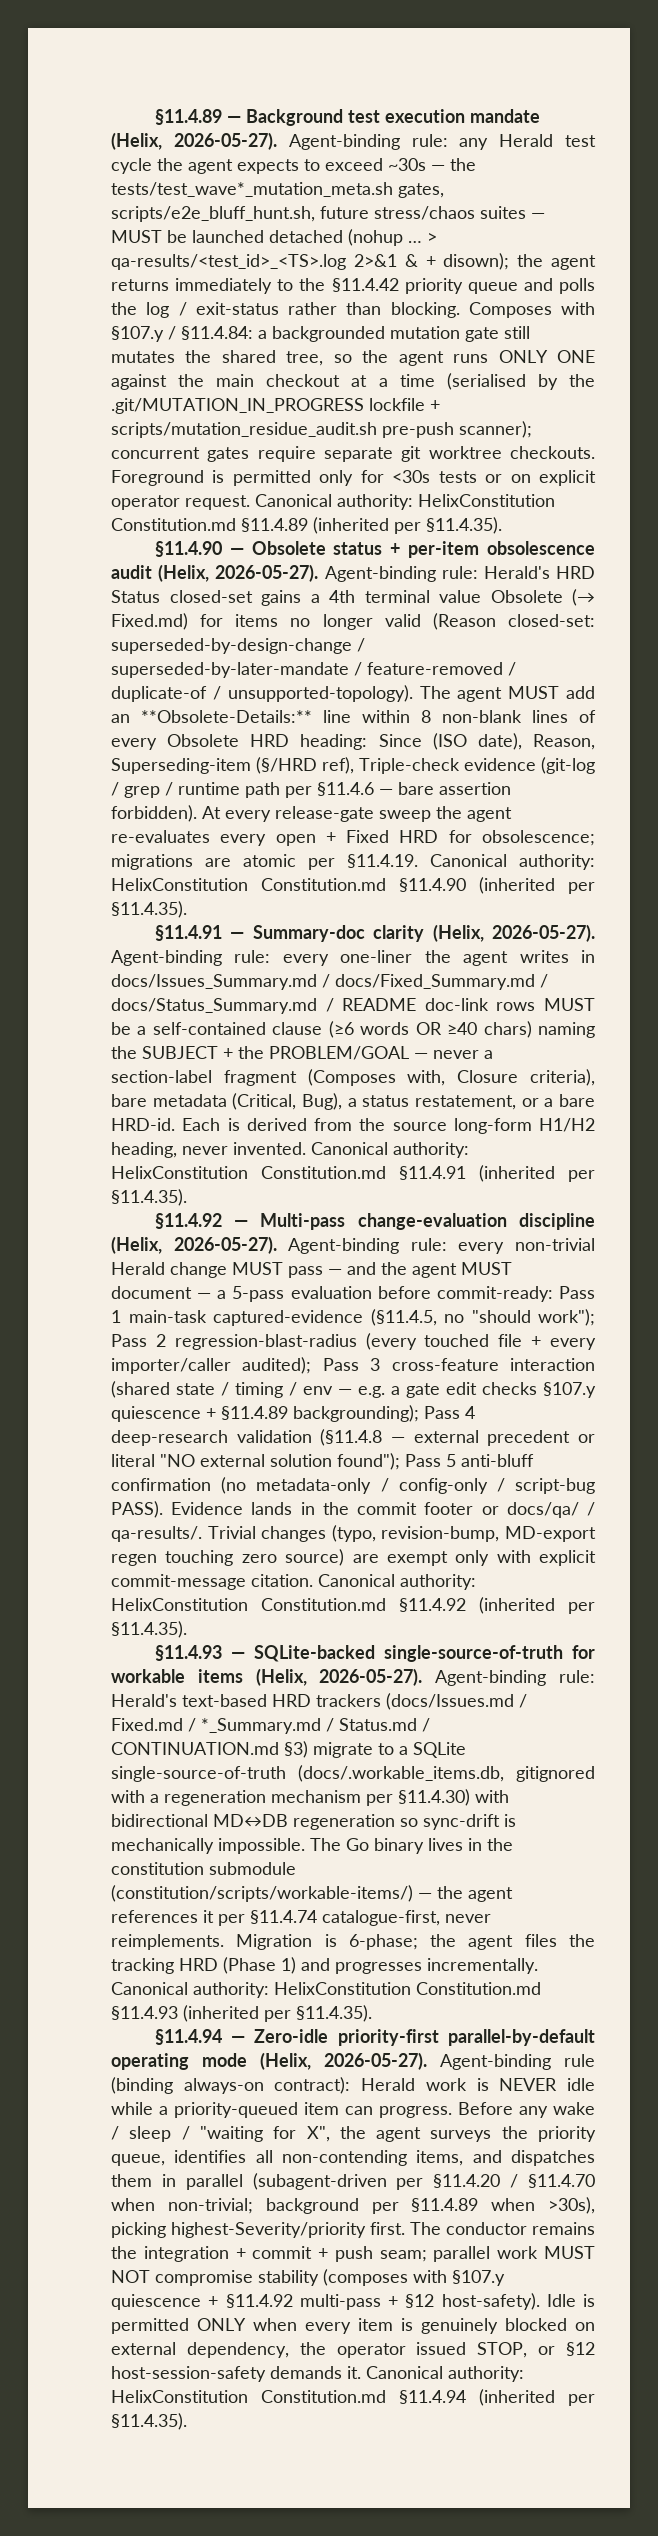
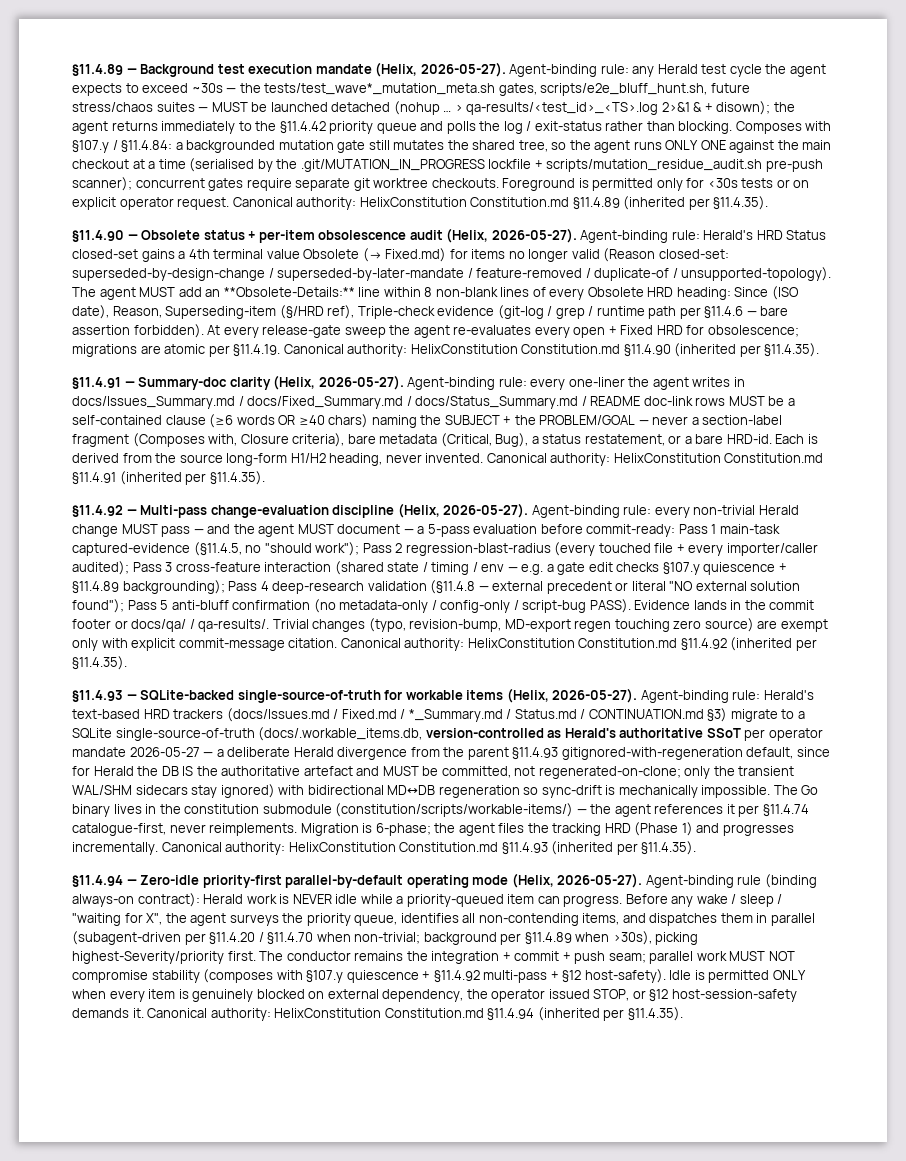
[516,1766,595,1782] [111,1789,470,1806] gitignored with a regeneration mechanism per §11.4.30) -> [425,728,823,741] [72,747,830,760] [72,766,795,779] [72,784,275,798] version-controlled as Herald's authoritative SSoT per operator mandate 2026-05-27 — a deliberate Herald divergence from the parent §11.4.93 gitignored-with-regeneration default, since for Herald the DB IS the authoritative artefact and MUST be committed, not regenerated-on-clone; only the transient WAL/SHM sidecars stay ignored)

